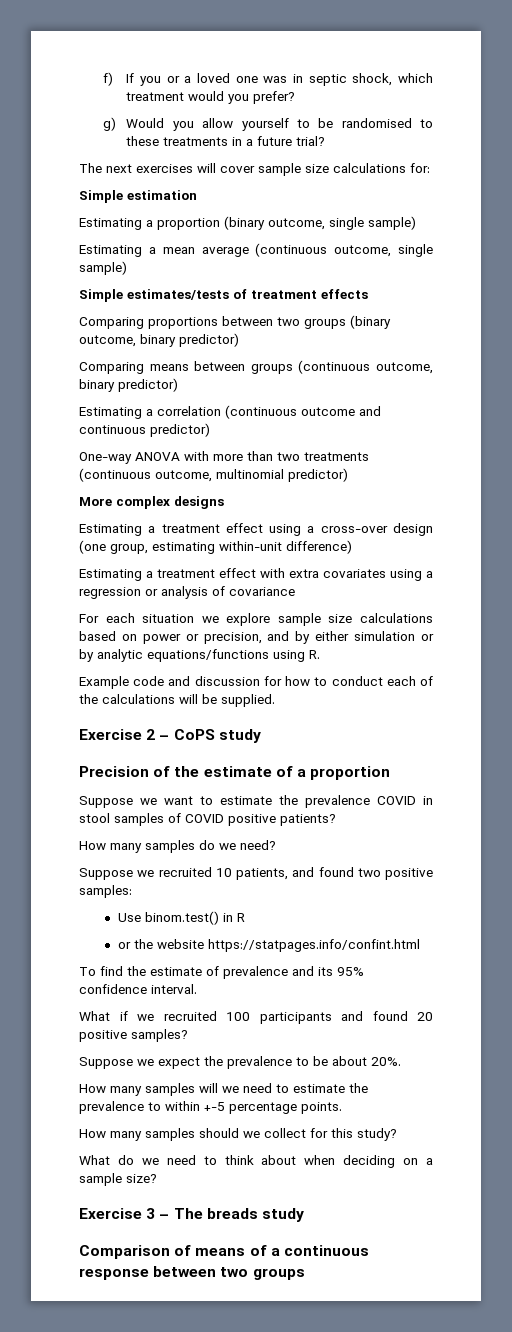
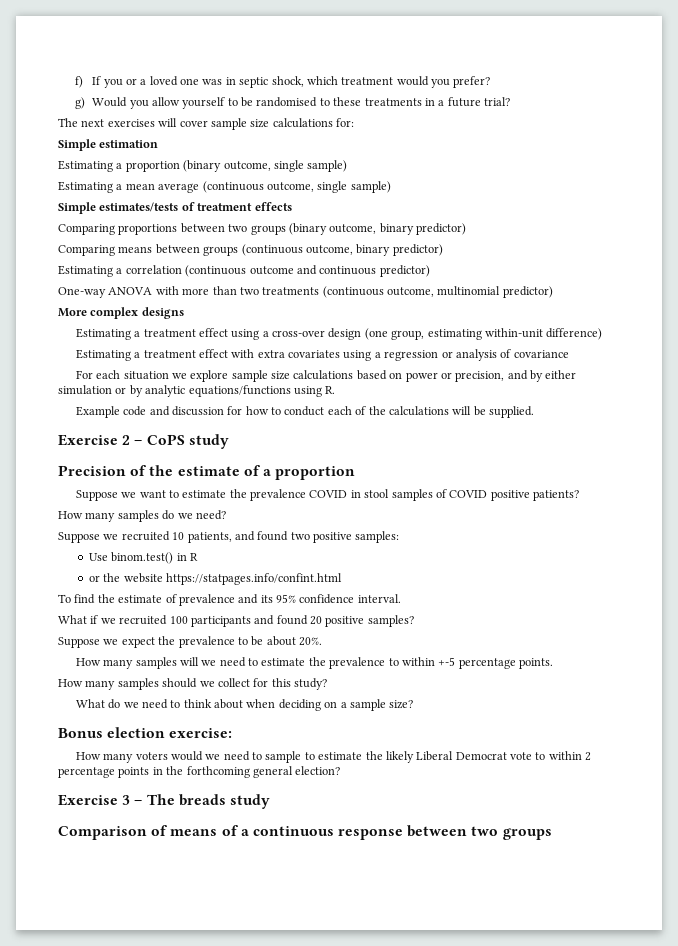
(157, 1178) none -> [58,727,233,738] [75,751,592,763] [58,766,341,778] // Bonus election exercise: // How many voters would we need to sample to estimate the likely Liberal Democrat vote to within 2 percentage points in the forthcoming general election?

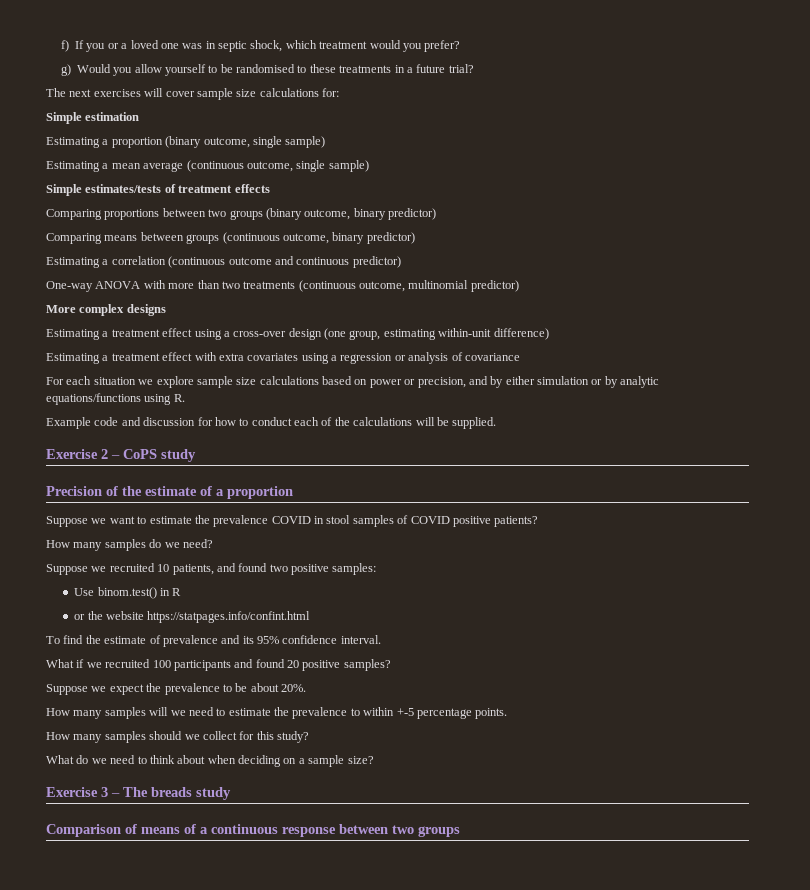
[58,727,233,738] [75,751,592,763] [58,766,341,778] // Bonus election exercise: // How many voters would we need to sample to estimate the likely Liberal Democrat vote to within 2 percentage points in the forthcoming general election? -> (374, 760) none

